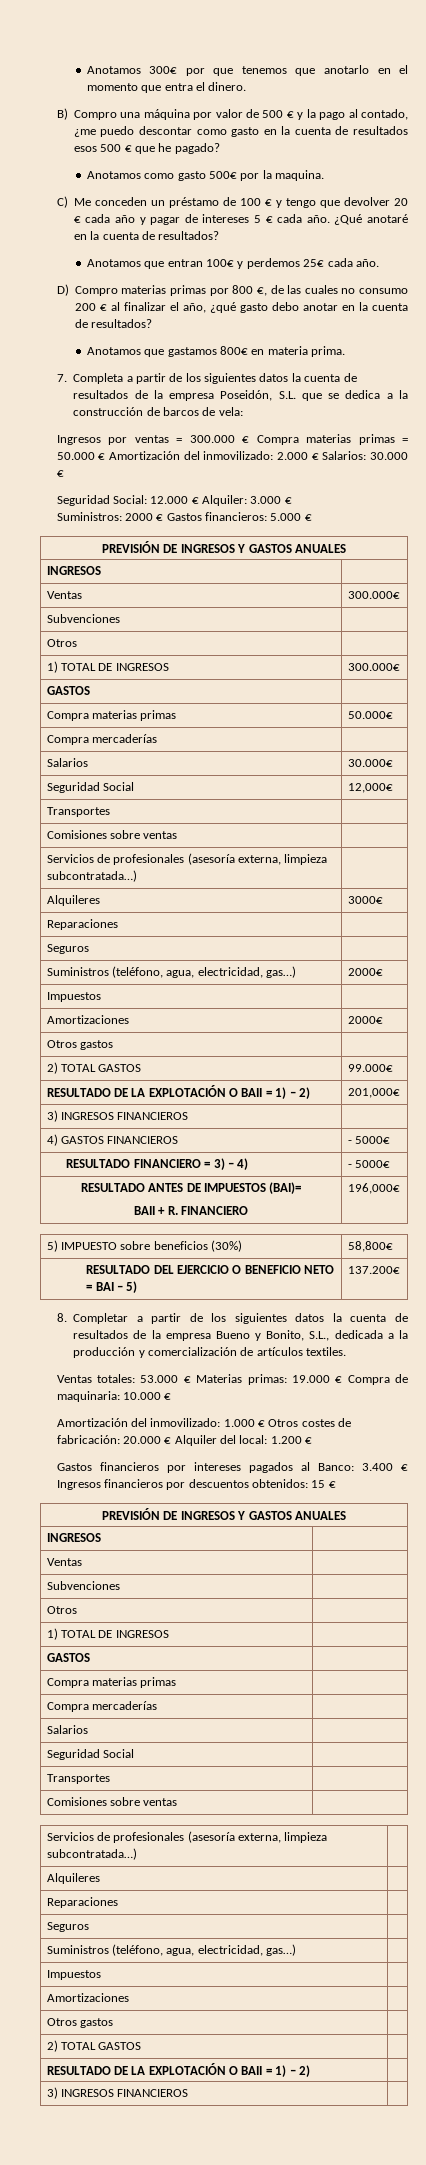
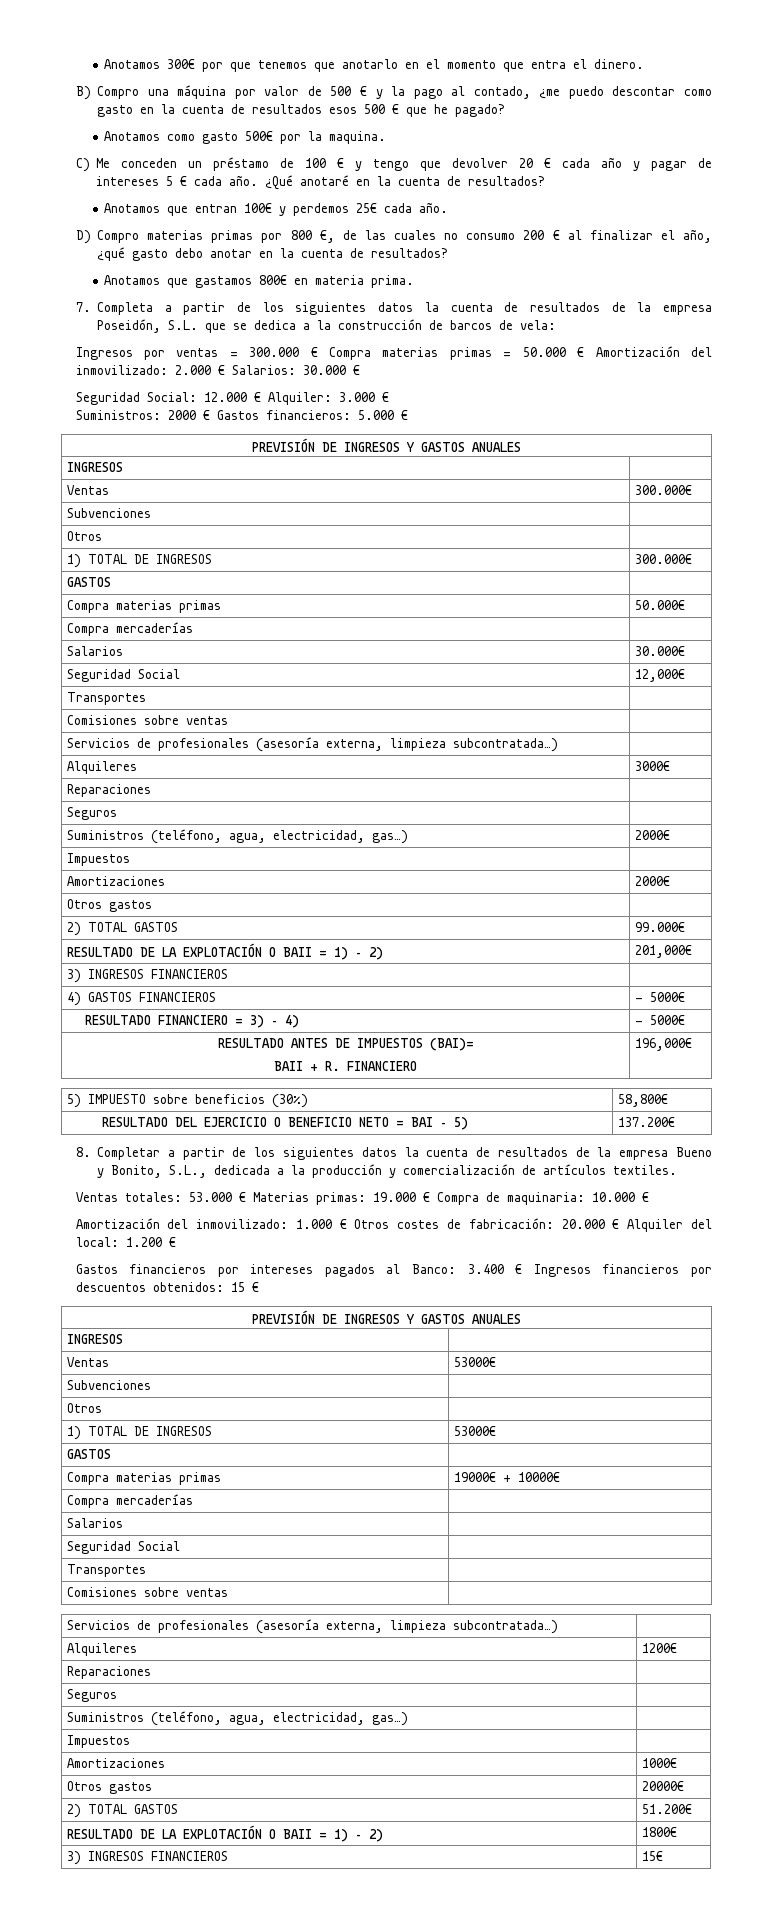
[46,1581,120,1590] [46,1606,77,1614] [46,1628,169,1640] [46,1653,90,1662] [46,1677,177,1688] // Subvenciones | // Otros | // 1) TOTAL DE INGRESOS | // GASTOS | // Compra materias primas | -> [454,1357,497,1367] [67,1380,152,1390] [67,1403,103,1413] [67,1426,213,1440] [454,1426,497,1436] [67,1449,112,1459] [67,1472,222,1485] [454,1472,561,1482] 53000€ // Subvenciones | // Otros | // 1) TOTAL DE INGRESOS | 53000€ // GASTOS | // Compra materias primas | 19000€ + 10000€
(100, 1878) none -> [642,1643,678,1653] 1200€
[46,2018,113,2028] [46,2040,142,2052] // Otros gastos | // 2) TOTAL GASTOS | -> [642,1758,678,1768] [67,1781,153,1794] [642,1781,685,1791] [67,1804,179,1818] [642,1804,693,1814] 1000€ // Otros gastos | 20000€ // 2) TOTAL GASTOS | 51.200€
[46,2087,189,2099] // 3) INGRESOS FINANCIEROS | -> [642,1827,678,1837] [67,1851,229,1865] [642,1851,664,1861] 1800€ // 3) INGRESOS FINANCIEROS | 15€

